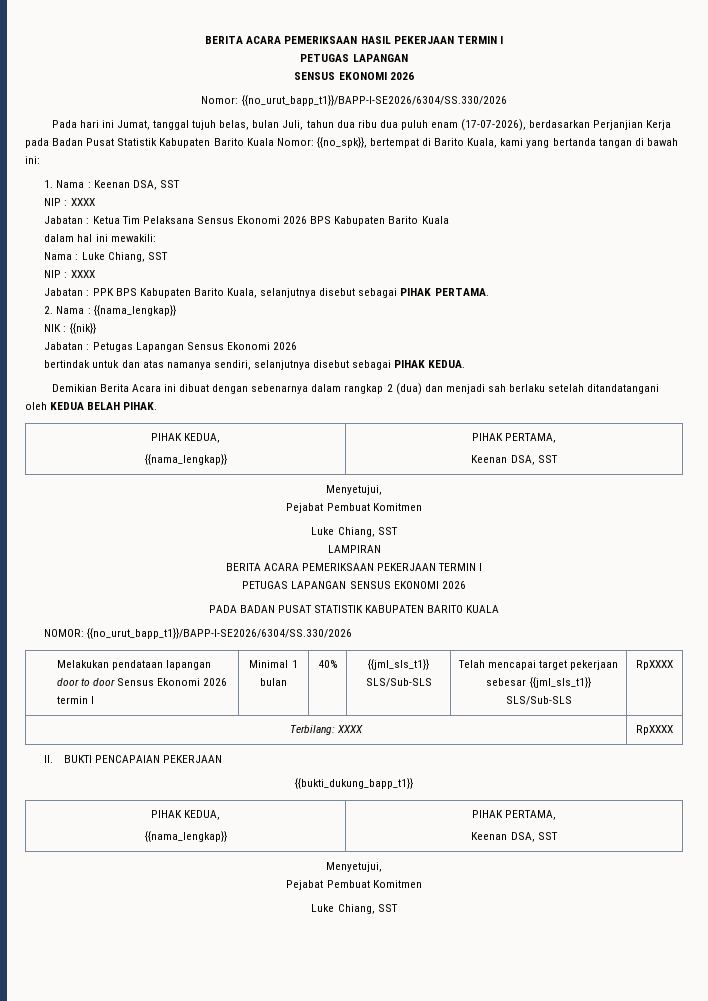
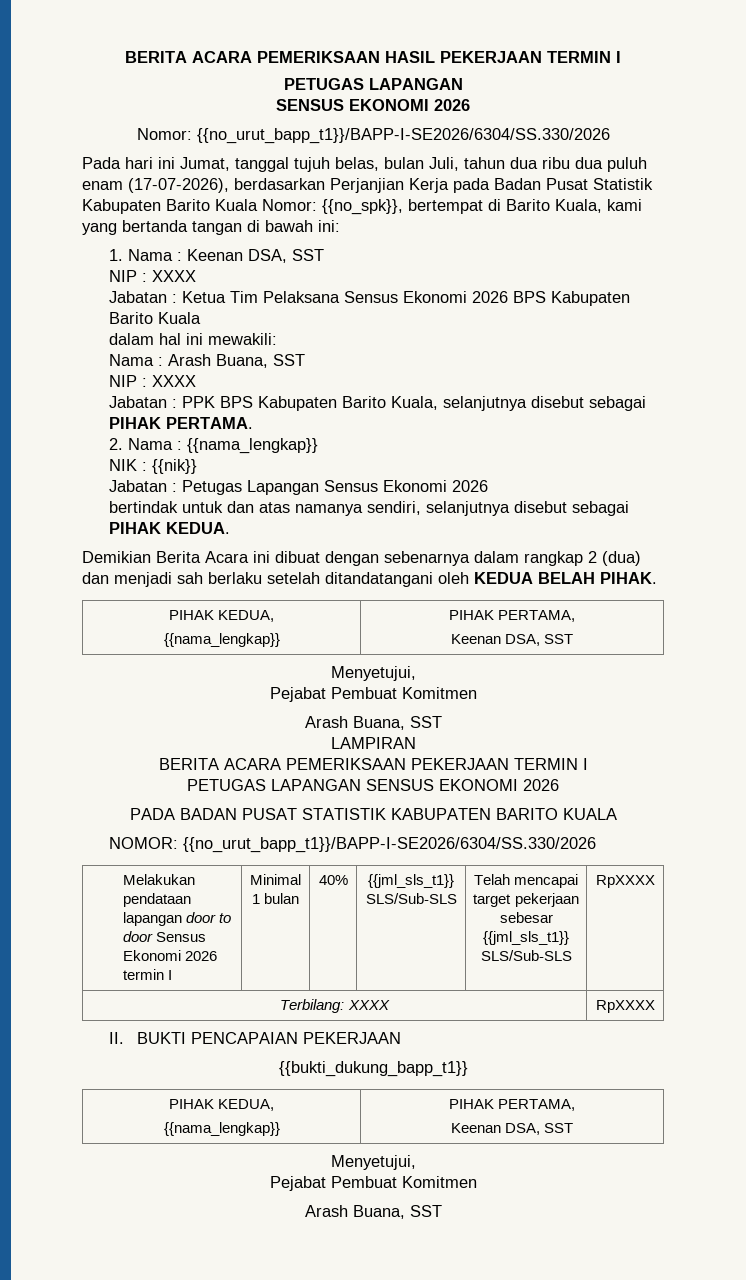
[81,252,145,262] Luke Chiang, -> [168,354,269,368] Arash Buana,
[311,527,375,537] Luke Chiang, -> [304,716,405,730] Arash Buana,
[311,904,375,914] Luke Chiang, -> [304,1205,405,1219] Arash Buana,

